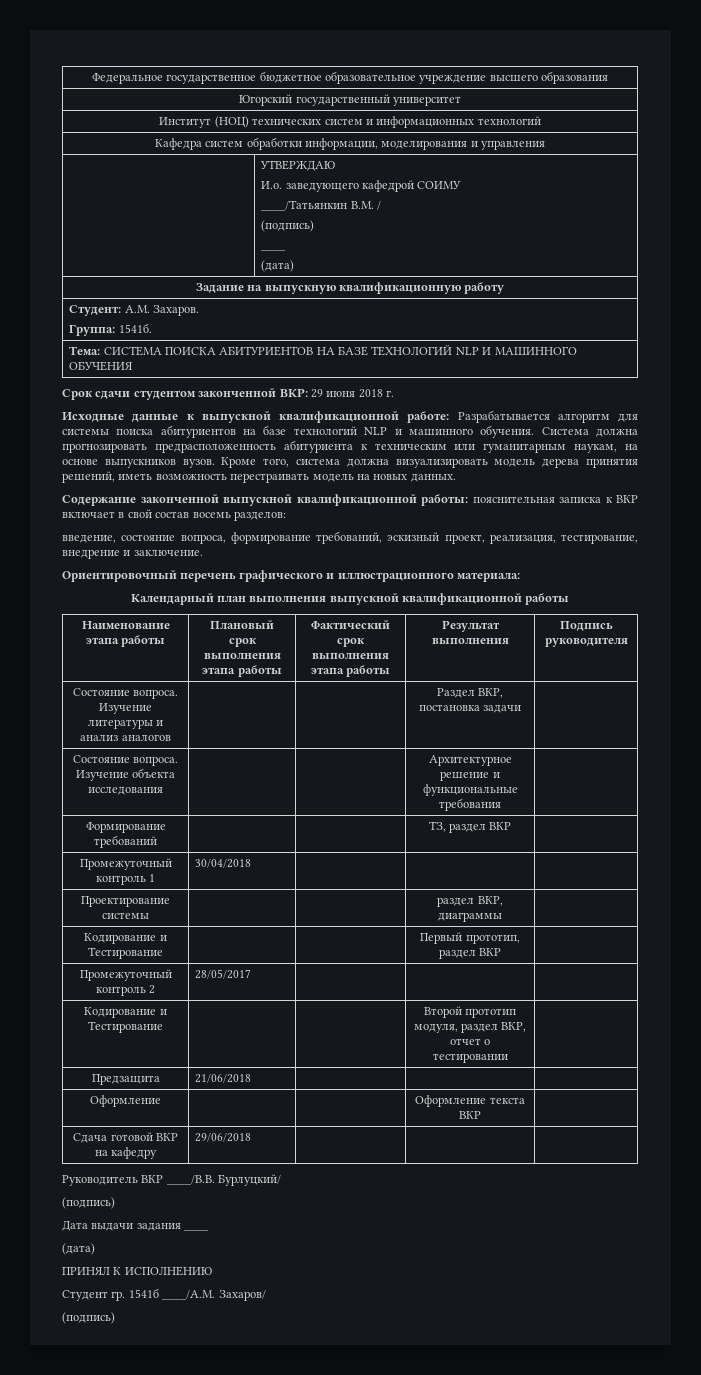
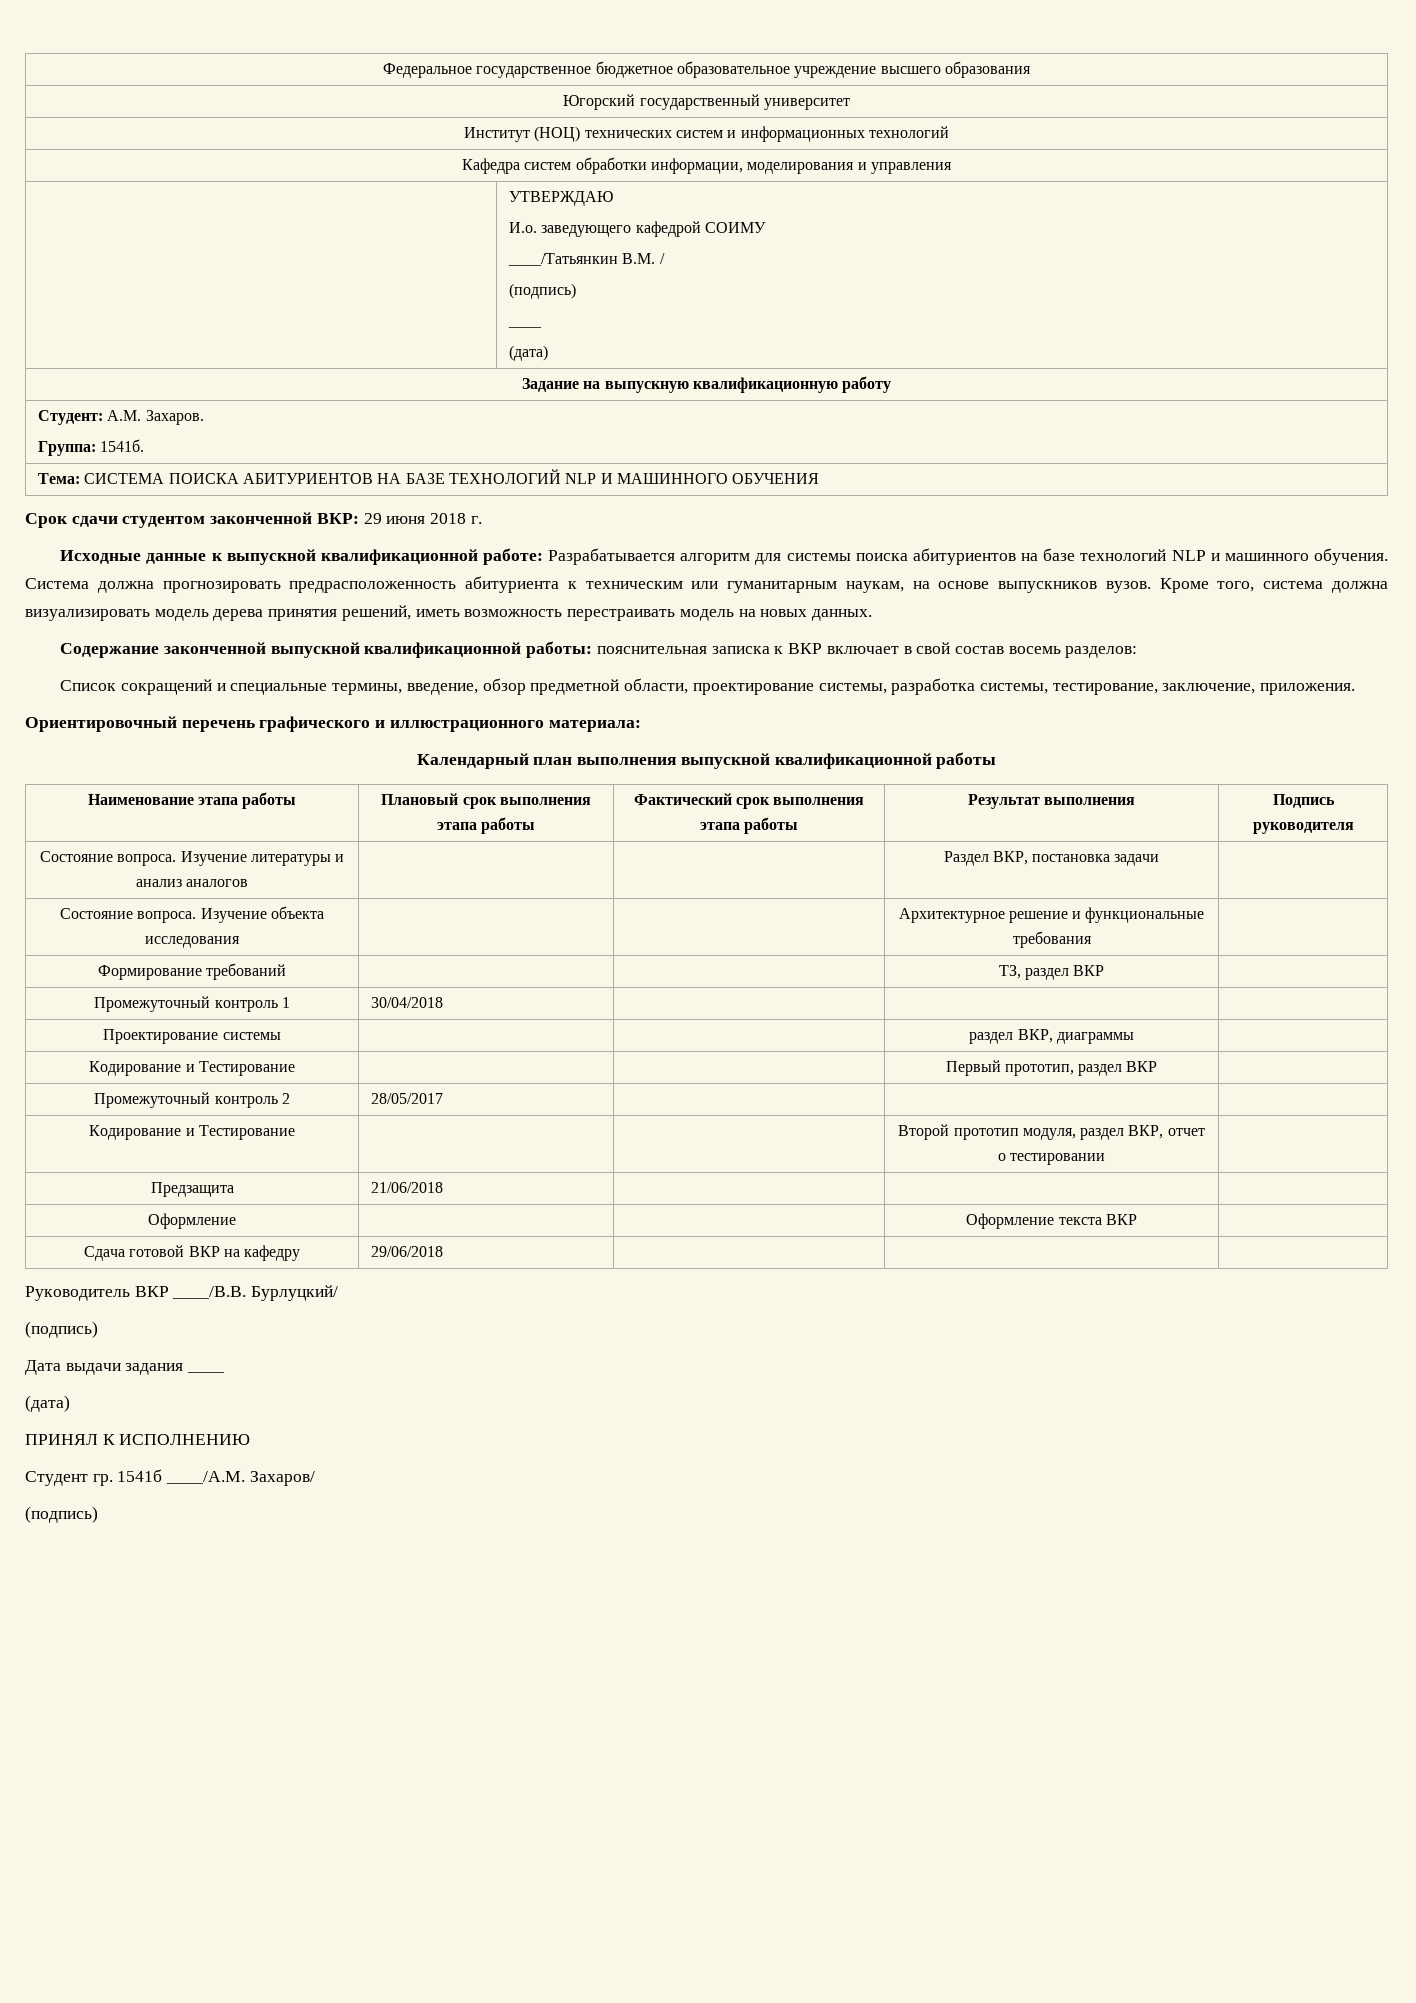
[62,531,638,544] [62,549,203,559] введение, состояние вопроса, формирование требований, эскизный проект, реализация, тестирование, внедрение и заключение. -> [60,678,1356,695] Список сокращений и специальные термины, введение, обзор предметной области, проектирование системы, разработка системы, тестирование, заключение, приложения.

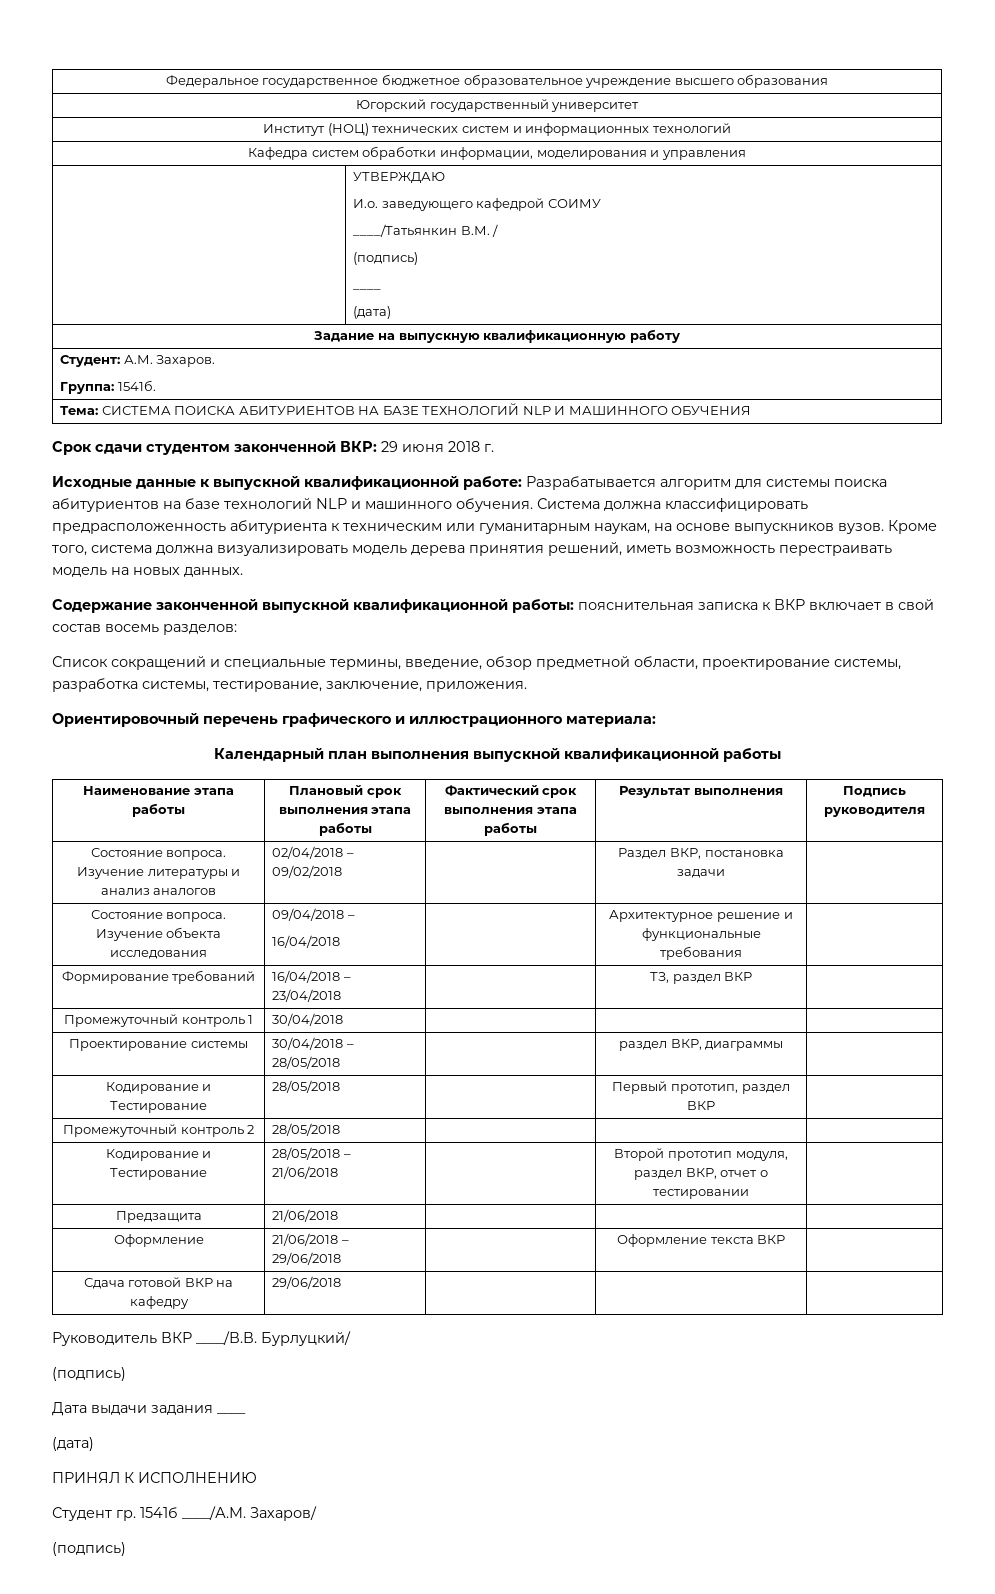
[162,581,281,593] прогнозировать -> [665,498,808,512] классифицировать
(249, 883) none -> [272,846,354,859] [272,865,343,878] 02/04/2018 – 09/02/2018
(240, 942) none -> [272,908,355,921] [272,935,341,948] 09/04/2018 – // 16/04/2018
(287, 971) none -> [272,970,351,983] [272,989,342,1002] 16/04/2018 – 23/04/2018
(281, 1036) none -> [272,1037,354,1050] [272,1056,341,1069] 30/04/2018 – 28/05/2018
(295, 1068) none -> [272,1080,341,1093] 28/05/2018
[371,1093,444,1104] [89,1125,295,1140] 28/05/2017 | | | // Кодирование и Тестирование | -> [272,1123,341,1136] [105,1149,212,1161] [110,1168,207,1180] [272,1147,351,1160] [272,1166,339,1179] 28/05/2018 | | | // Кодирование и Тестирование | 28/05/2018 – 21/06/2018
(236, 1221) none -> [272,1233,349,1246] [272,1252,342,1265] 21/06/2018 – 29/06/2018

